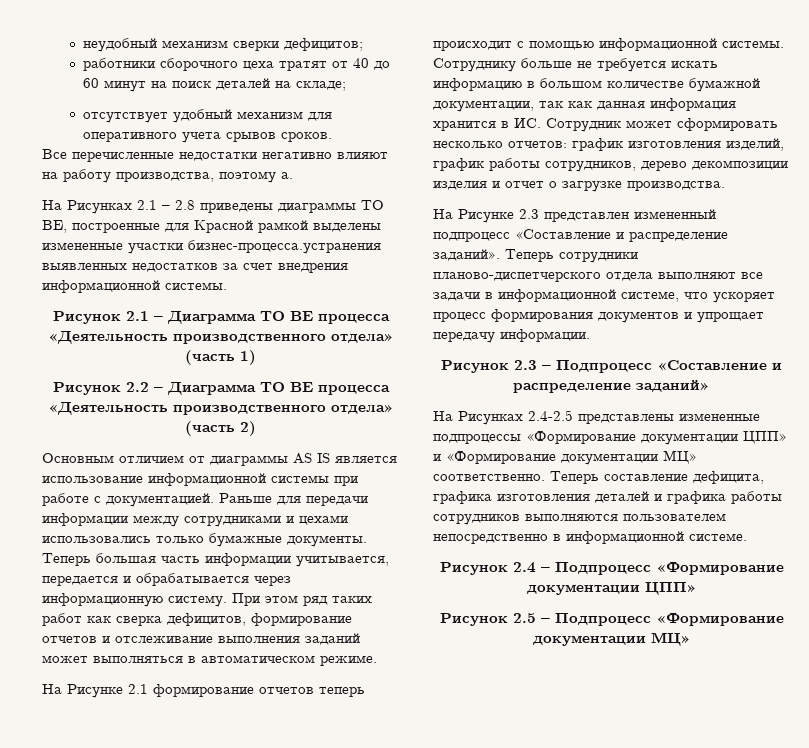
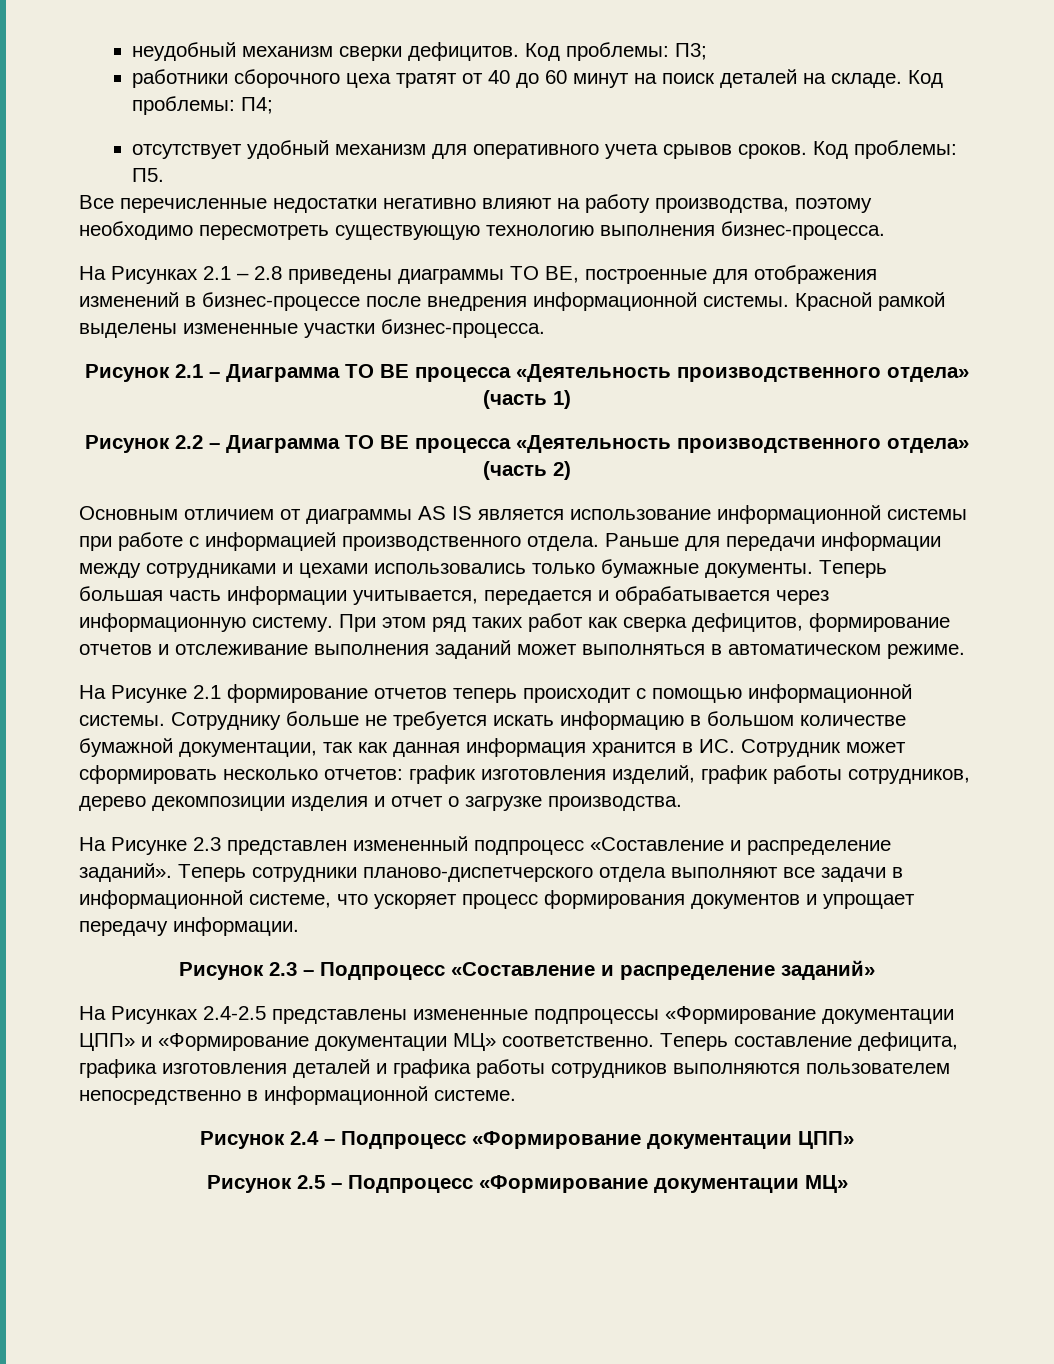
[284,38,364,51] дефицитов; -> [408,42,708,61] дефицитов. Код проблемы: П3;
[296,81,347,91] складе; -> [831,70,944,88] [132,96,274,115] складе. Код проблемы: П4;
(333, 137) none -> [813,140,958,159] [132,168,165,182] Код проблемы: П5.
[281,172,293,179] а. -> [79,221,885,240] необходимо пересмотреть существующую технологию выполнения бизнес-процесса.
(189, 227) none -> [754,265,877,284] [79,292,789,311] отображения изменений в бизнес-процессе после внедрения информационной системы.
[188,240,381,254] [42,263,348,273] [42,280,227,293] бизнес-процесса.устранения выявленных недостатков за счет внедрения информационной системы. -> [381,319,545,338] бизнес-процесса.
[106,493,214,507] документацией. -> [205,532,599,551] информацией производственного отдела.

